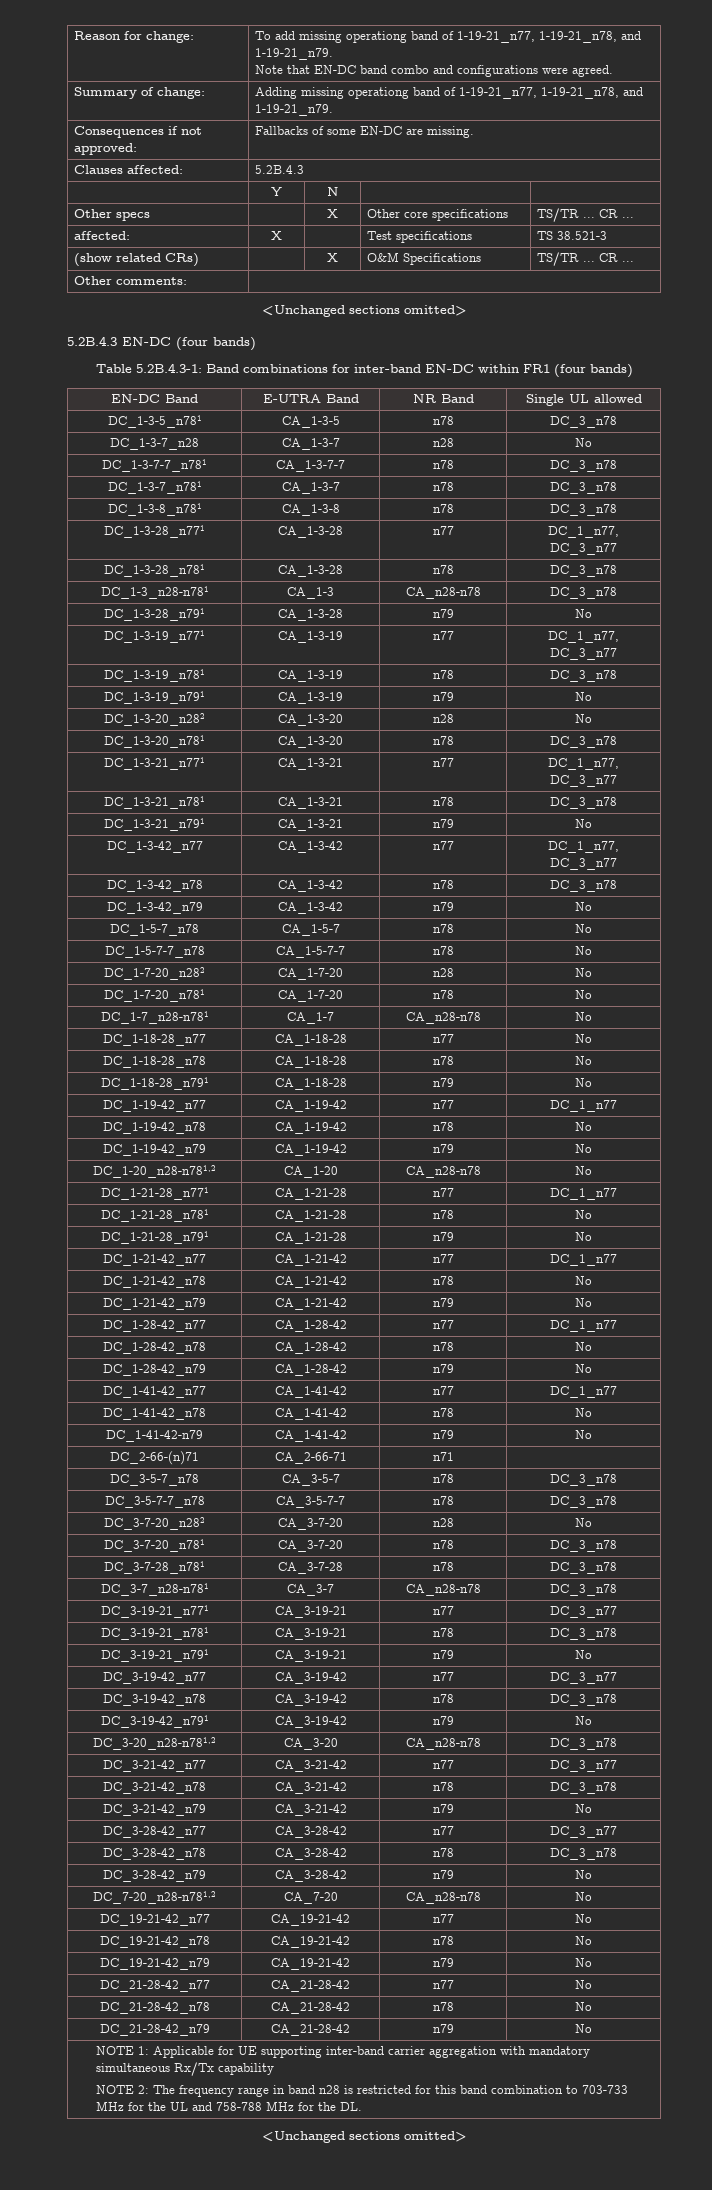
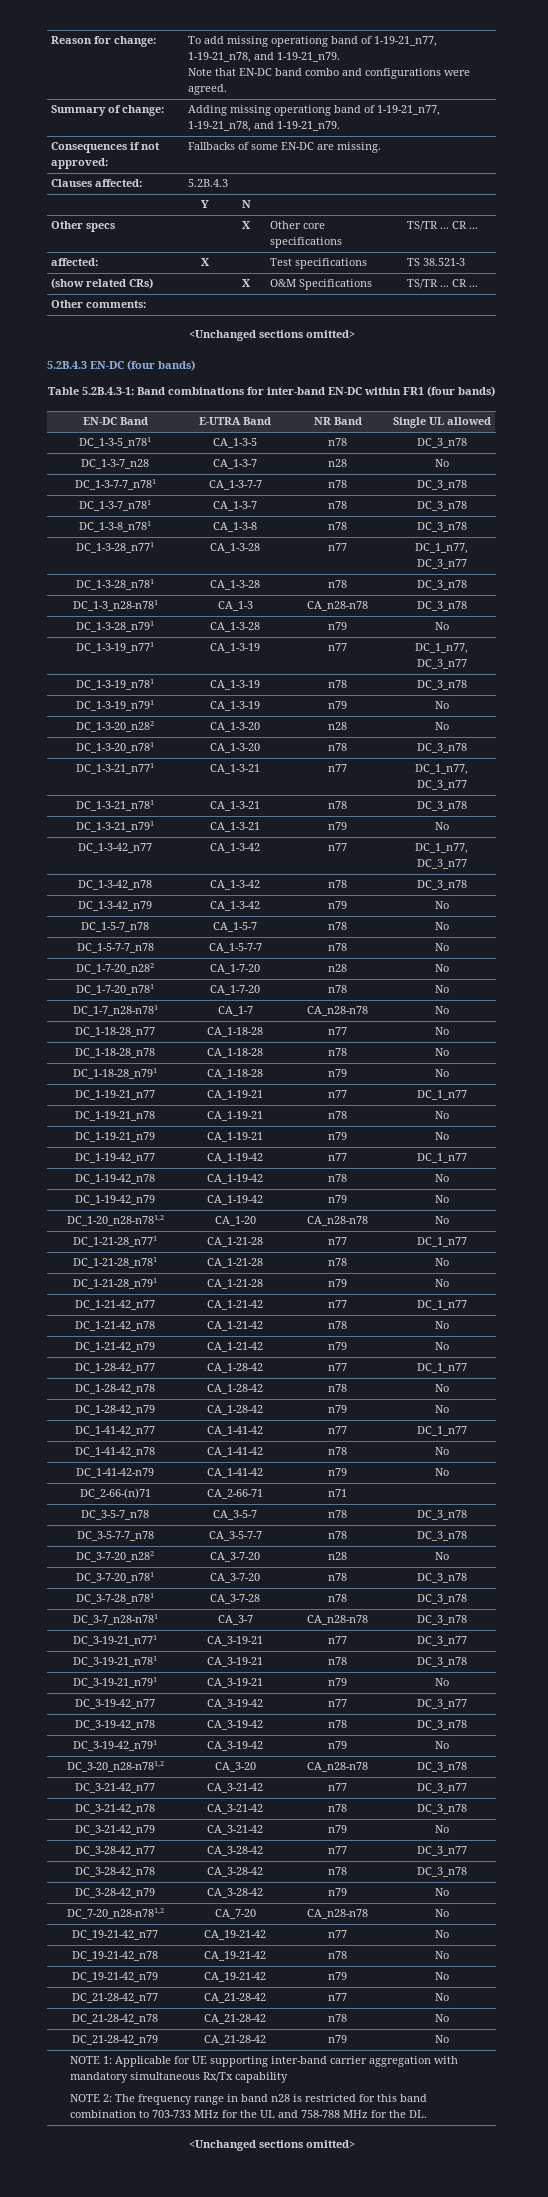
(592, 1082) none -> [75,1090,155,1100] [207,1090,263,1100] [328,1090,347,1098] [416,1090,467,1100] [75,1111,155,1121] [207,1111,263,1121] [328,1111,347,1119] [434,1111,449,1119] [75,1132,155,1142] [207,1132,263,1142] [328,1132,347,1140] [434,1132,449,1140] // DC_1-19-21_n77 | CA_1-19-21 | n77 | DC_1_n77 // DC_1-19-21_n78 | CA_1-19-21 | n78 | No // DC_1-19-21_n79 | CA_1-19-21 | n79 | No

